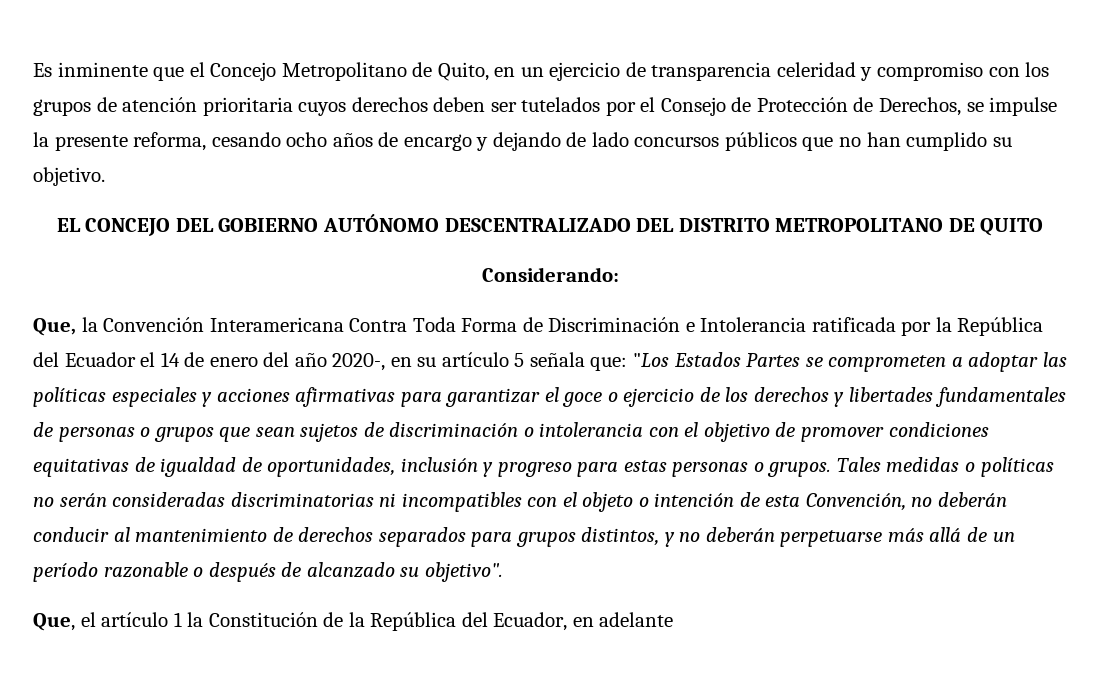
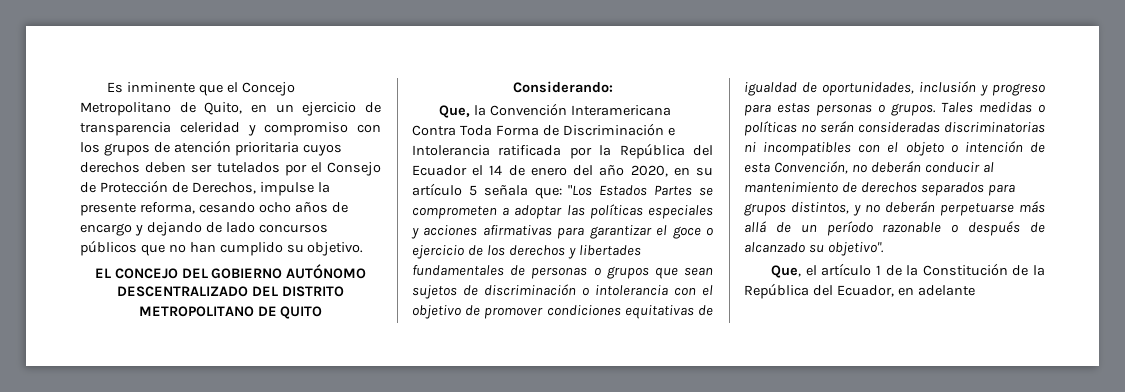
[966,102,984,112] se -> (256, 188) none
[332,353,386,371] 2020-, -> [630,165,668,177] 2020,
(182, 619) none -> [885,265,902,276] de

